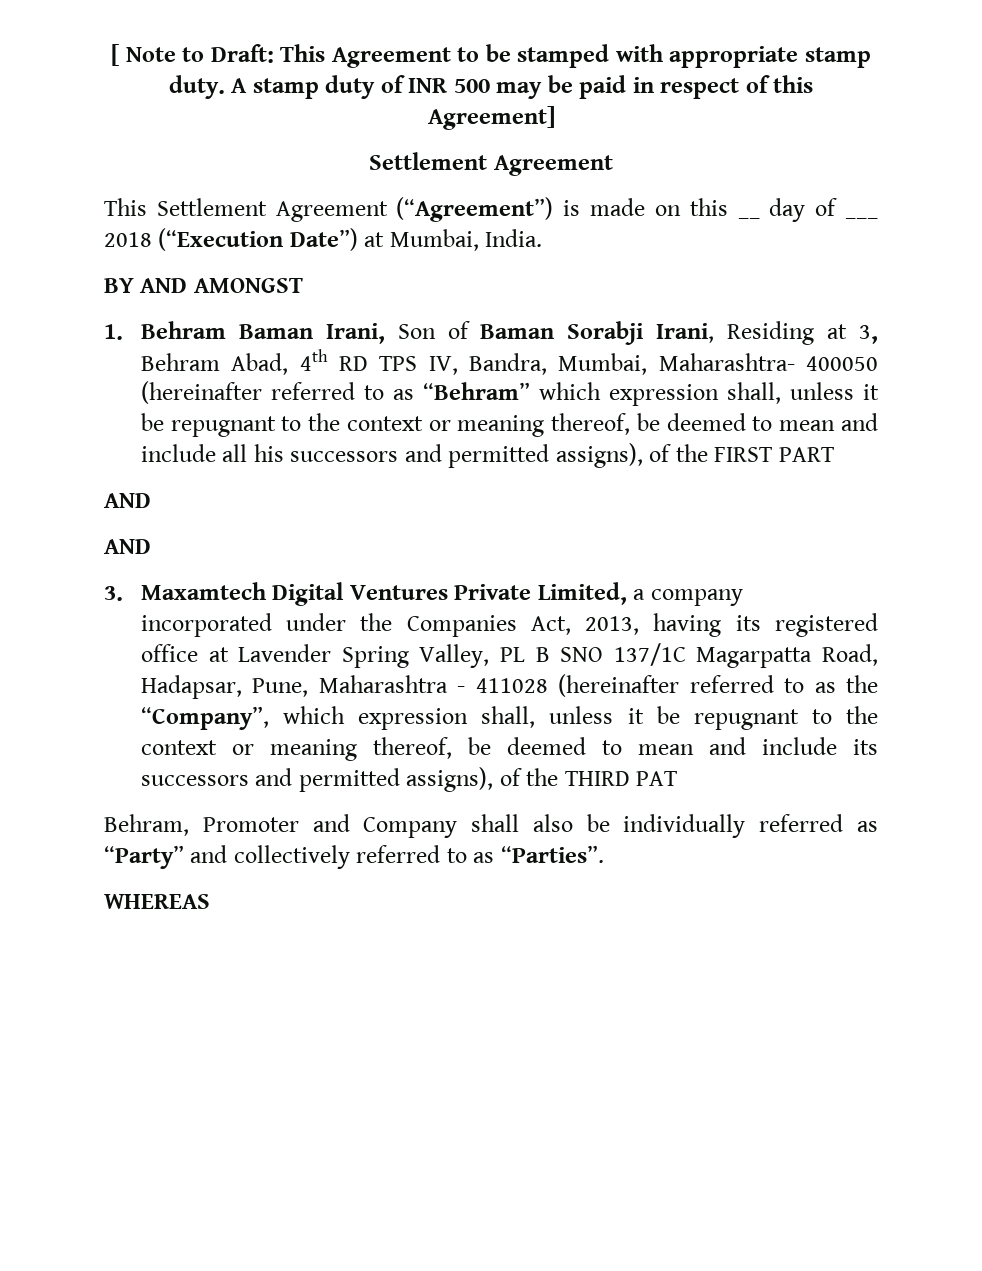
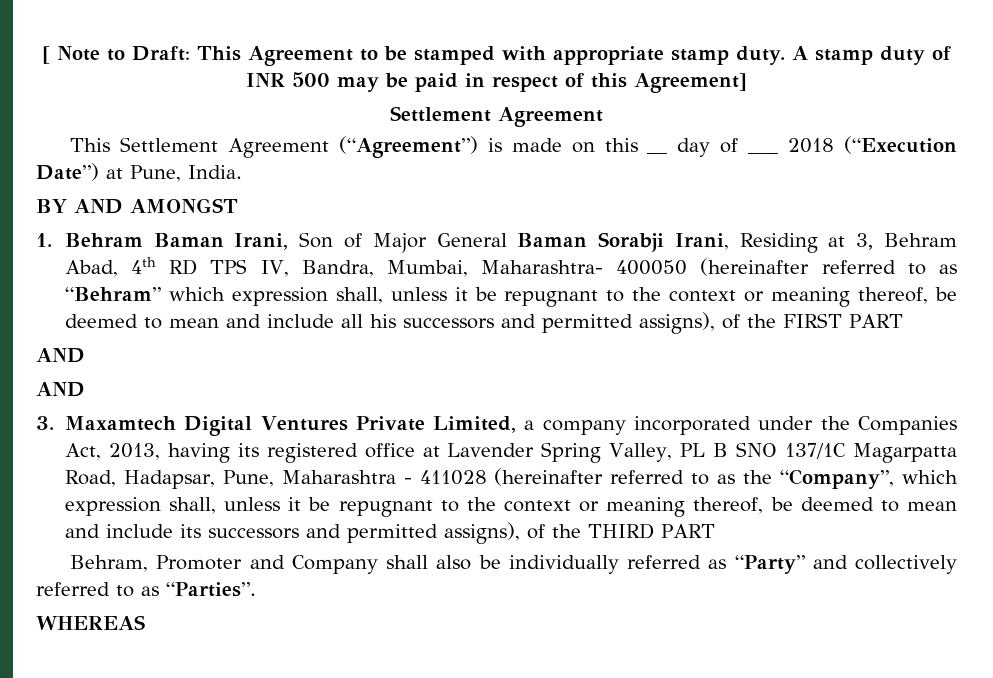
[389,229,479,251] Mumbai, -> [130,165,181,182] Pune,
(470, 330) none -> [372,233,507,253] Major General
[636,771,678,786] PAT -> [660,524,715,538] PART

